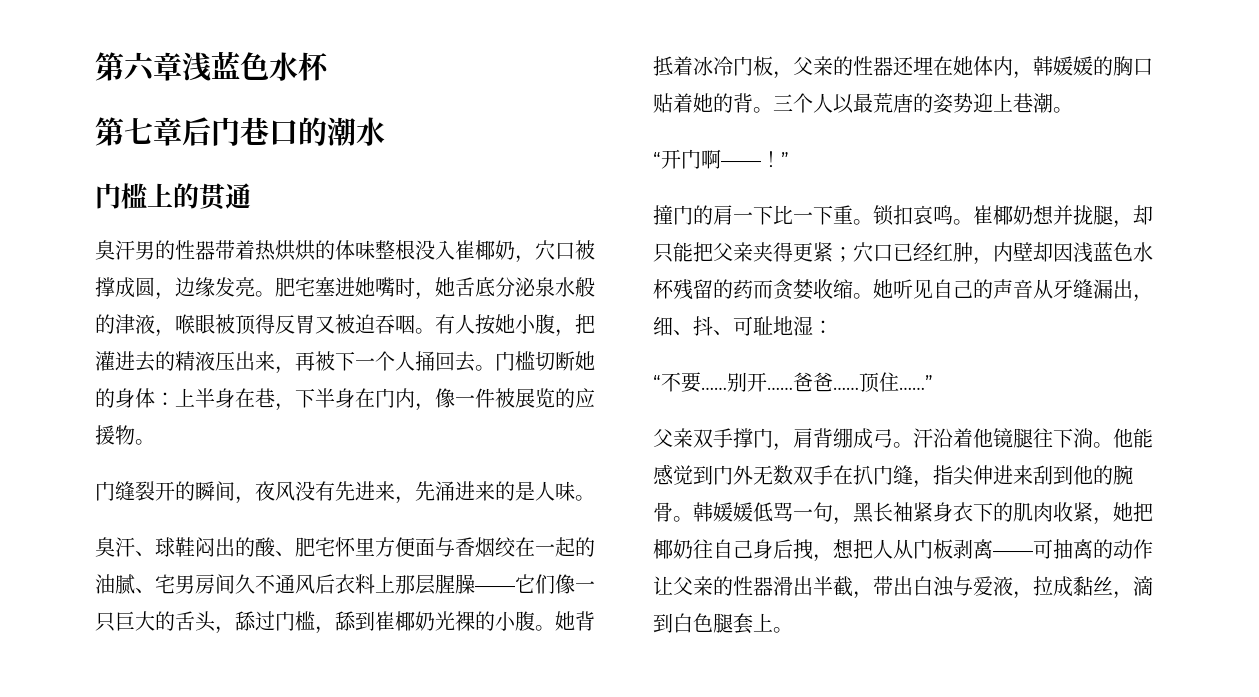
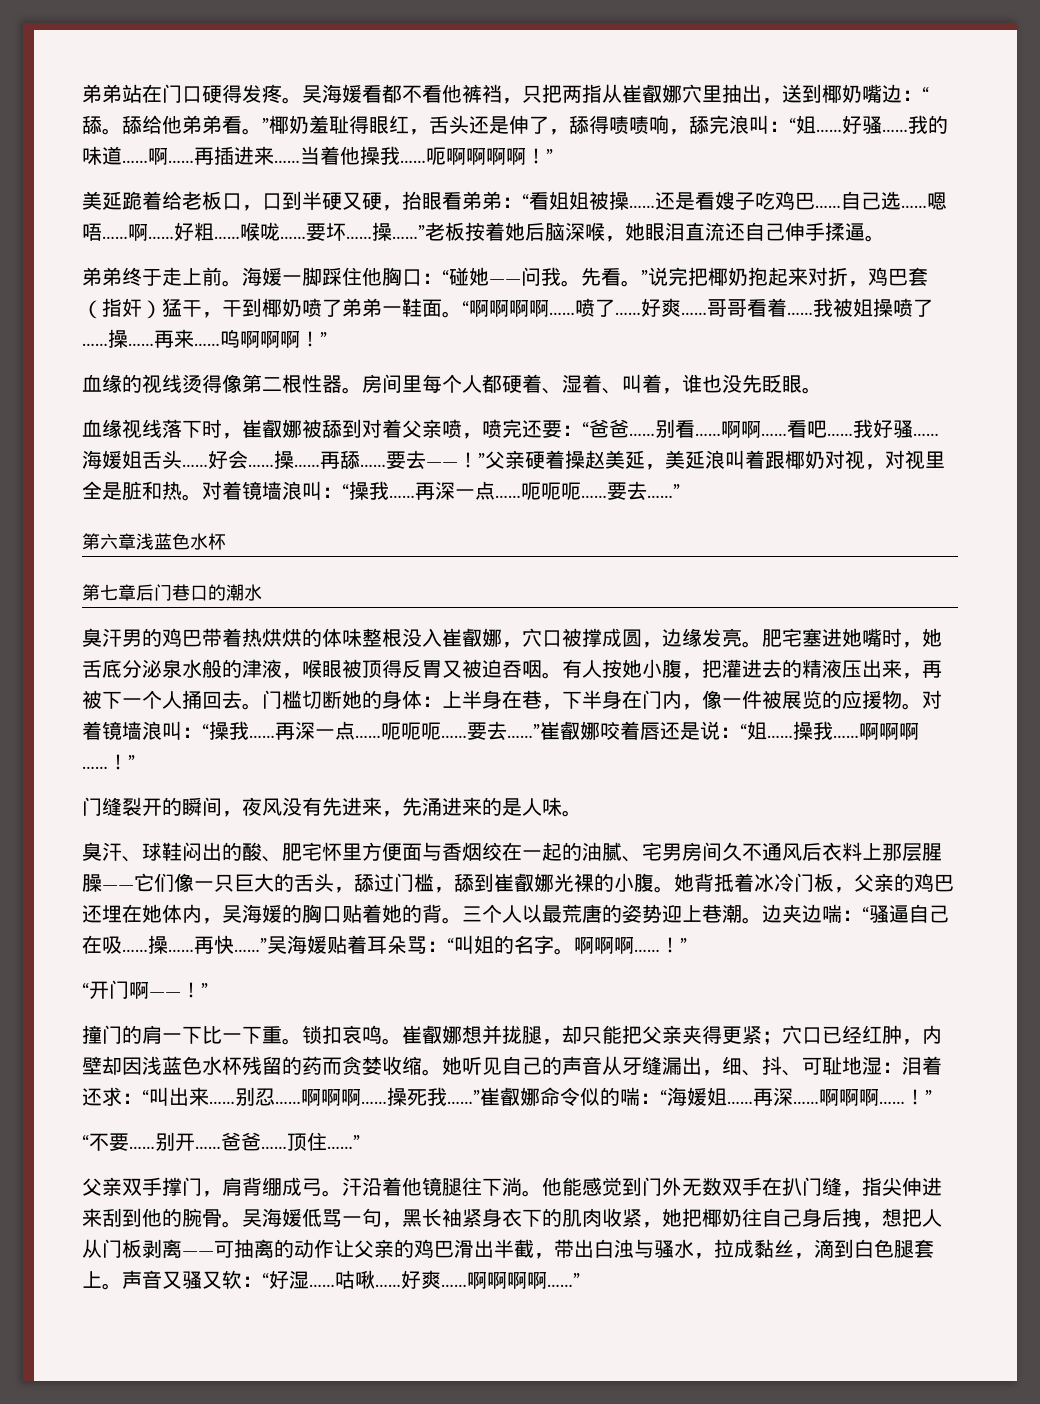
(95, 66) none -> [82,84,929,104] [82,115,948,135] [82,146,553,165] [82,191,947,211] [82,222,885,242] [82,267,928,287] [82,298,933,319] [82,329,327,348] [82,374,822,394] [82,419,939,439] [82,450,945,470] [82,481,680,501] 弟弟站在门口硬得发疼。吴海媛看都不看他裤裆，只把两指从崔叡娜穴里抽出，送到椰奶嘴边：“舔。舔给他弟弟看。”椰奶羞耻得眼红，舌头还是伸了，舔得啧啧响，舔完浪叫：“姐……好骚……我的味道……啊……再插进来……当着他操我……呃啊啊啊啊！” // 美延跪着给老板口，口到半硬又硬，抬眼看弟弟：“看姐姐被操……还是看嫂子吃鸡巴……自己选……嗯唔……啊……好粗……喉咙……要坏……操……”老板按着她后脑深喉，她眼泪直流还自己伸手揉逼。 // 弟弟终于走上前。海媛一脚踩住他胸口：“碰她——问我。先看。”说完把椰奶抱起来对折，鸡巴套（指奸）猛干，干到椰奶喷了弟弟一鞋面。“啊啊啊啊……喷了……好爽……哥哥看着……我被姐操喷了……操……再来……呜啊啊啊！” // 血缘的视线烫得像第二根性器。房间里每个人都硬着、湿着、叫着，谁也没先眨眼。 // 血缘视线落下时，崔叡娜被舔到对着父亲喷，喷完还要：“爸爸……别看……啊啊……看吧……我好骚……海媛姐舌头……好会……操……再舔……要去——！”父亲硬着操赵美延，美延浪叫着跟椰奶对视，对视里全是脏和热。对着镜墙浪叫：“操我……再深一点……呃呃呃……要去……” //
[95,183,251,211] // 门槛上的贯通 -> (262, 592) none
[175,240,215,260] 性器 -> [162,628,202,647] 鸡巴
[475,240,515,260] 椰奶 -> [462,628,502,647] 叡娜
(155, 442) none -> [922,690,942,709] [82,721,919,740] [82,754,135,770] 对着镜墙浪叫：“操我……再深一点……呃呃呃……要去……”崔叡娜咬着唇还是说：“姐……操我……啊啊啊……！”
[395,611,435,631] 椰奶 -> [514,873,554,892] 叡娜
[853,56,893,76] 性器 -> [914,873,954,892] 鸡巴
[1033,56,1073,76] 韩媛 -> [222,904,262,923] 吴海
(1073, 110) none -> [762,904,949,924] [82,935,687,955] 边夹边喘：“骚逼自己在吸……操……再快……”吴海媛贴着耳朵骂：“叫姐的名字。啊啊啊……！”
[993,205,1033,225] 椰奶 -> [422,1025,462,1044] 叡娜
(833, 327) none -> [902,1056,942,1075] [82,1087,932,1106] 泪着还求：“叫出来……别忍……啊啊啊……操死我……”崔叡娜命令似的喘：“海媛姐……再深……啊啊啊……！”
[693,502,733,522] 韩媛 -> [242,1208,282,1227] 吴海
[733,576,773,596] 性器 -> [414,1239,454,1258] 鸡巴
[973,576,1013,596] 爱液 -> [654,1239,694,1258] 骚水
(793, 630) none -> [122,1270,580,1289] 声音又骚又软：“好湿……咕啾……好爽……啊啊啊啊……”

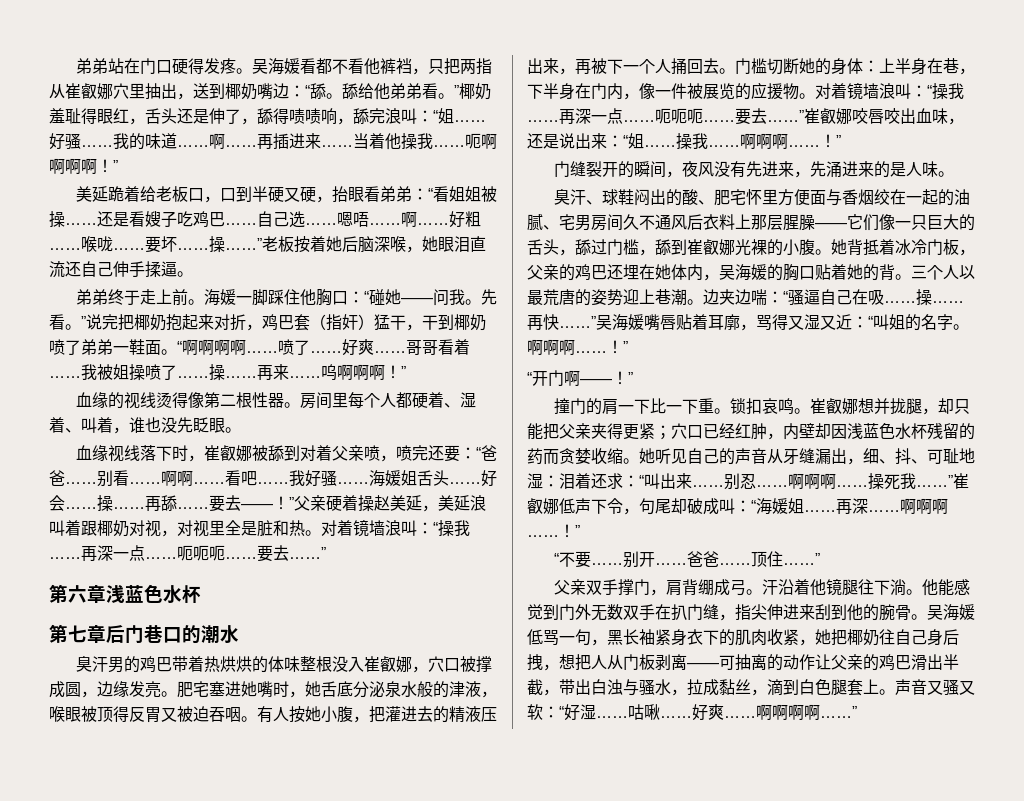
[620,721,720,740] 着唇还是说 -> [868,108,964,125] [527,133,607,149] 唇咬出血味，还是说出来
[327,935,427,954] 贴着耳朵骂 -> [644,314,852,331] 嘴唇贴着耳廓，骂得又湿又近
[540,1087,640,1106] 命令似的喘 -> [559,498,735,515] 低声下令，句尾却破成叫

